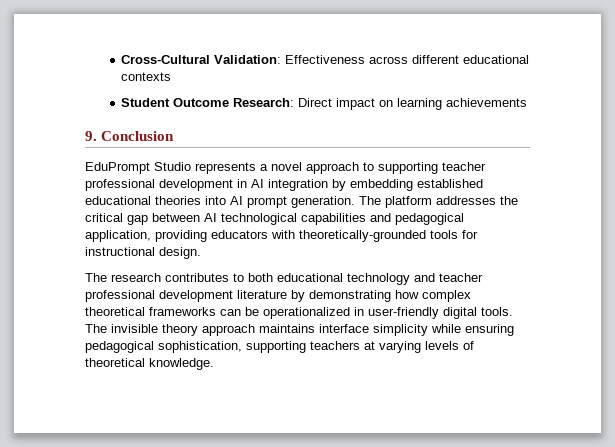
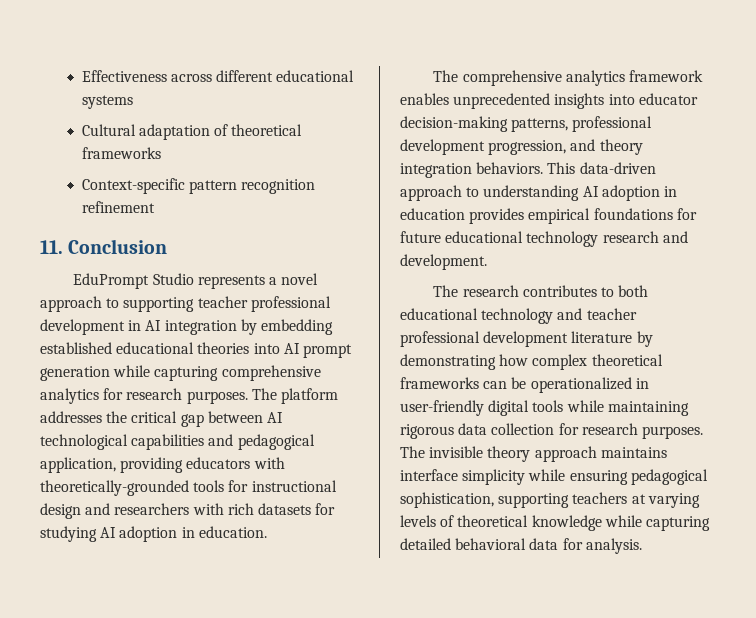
[121,55,282,64] Cross-Cultural Validation: -> (81, 76) none
[121,72,172,81] [121,98,528,110] [85,131,97,141] contexts // Student Outcome Research: Direct impact on learning achievements // 9. -> [81,95,133,109] [81,124,303,140] [81,147,161,159] [81,178,316,194] [81,201,155,213] [40,240,63,254] systems // Cultural adaptation of theoretical frameworks // Context-specific pattern recognition refinement // 11.
[291,196,355,208] generation. -> [40,365,321,381] [40,388,248,404] generation while capturing comprehensive analytics for research purposes.
[159,247,201,259] design. -> [40,503,336,519] [40,526,267,542] [433,70,703,86] [400,93,698,109] [400,116,653,132] [400,139,643,155] [400,162,656,178] [400,185,677,201] [400,208,697,224] [400,231,688,247] [400,254,487,270] design and researchers with rich datasets for studying AI adoption in education. // The comprehensive analytics framework enables unprecedented insights into educator decision-making patterns, professional development progression, and theory integration behaviors. This data-driven approach to understanding AI adoption in education provides empirical foundations for future educational technology research and development.
[481,307,513,316] tools. -> [532,400,689,416] [400,423,703,439] tools while maintaining rigorous data collection for research purposes.
[149,358,214,370] knowledge. -> [531,515,710,531] [400,538,642,554] knowledge while capturing detailed behavioral data for analysis.

